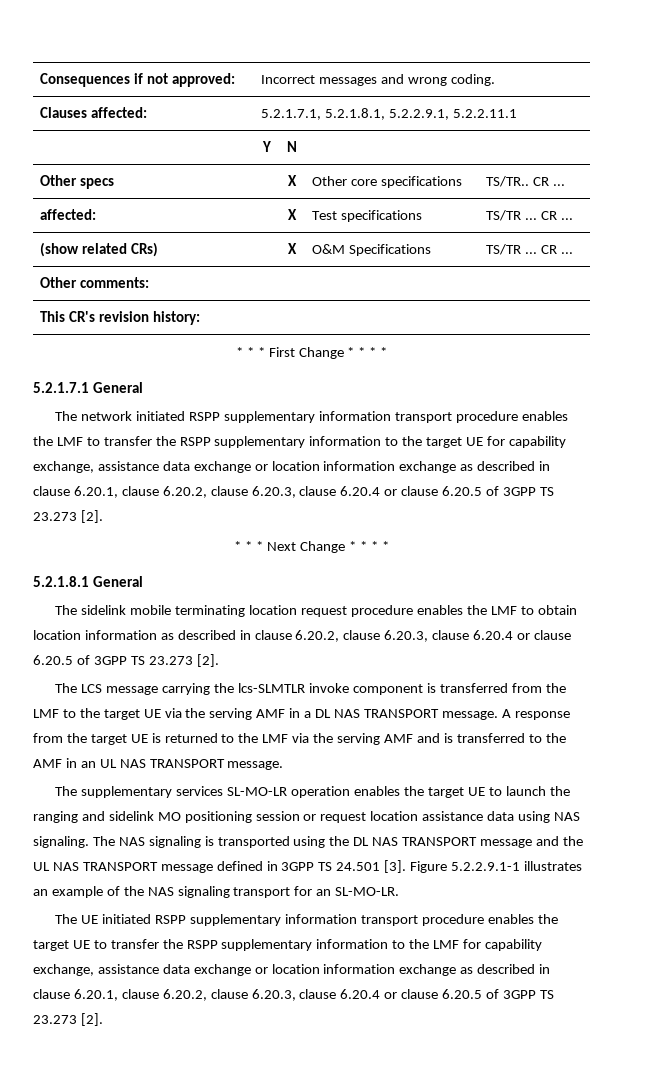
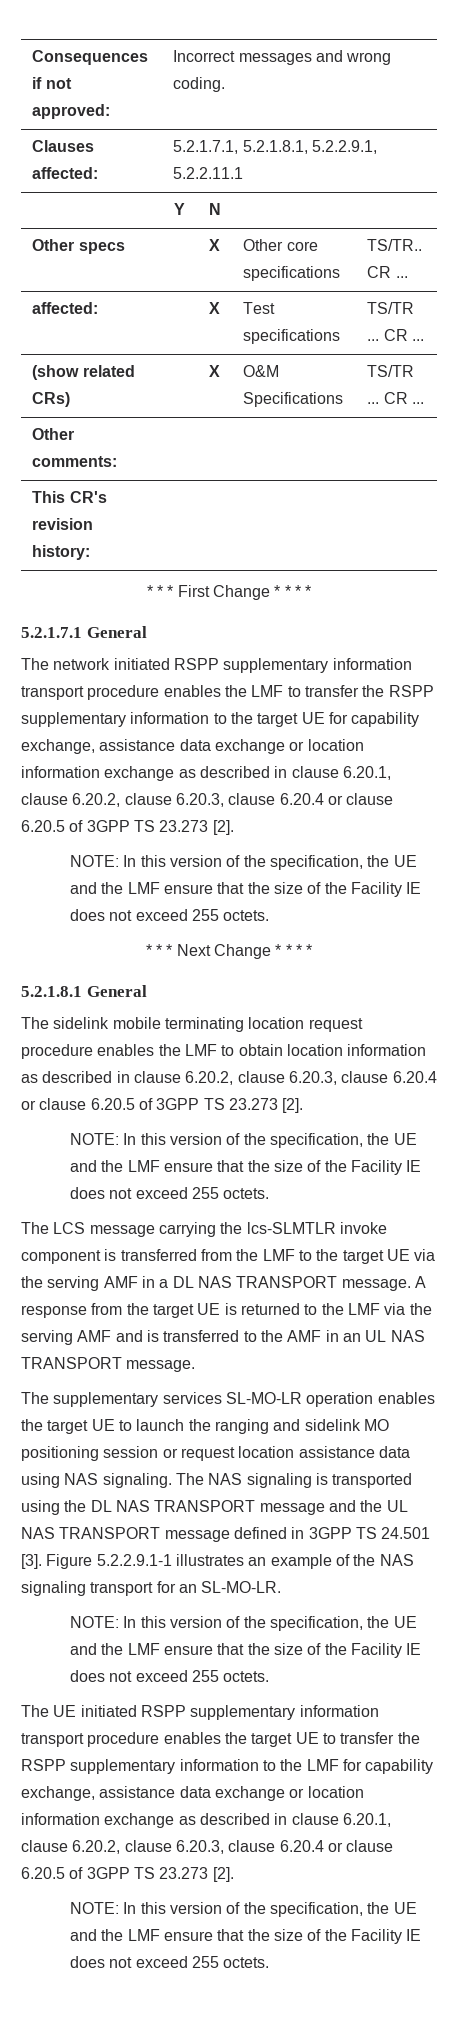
(103, 516) none -> [70,855,417,870] [70,882,422,897] [70,909,270,921] // NOTE: In this version of the specification, the UE and the LMF ensure that the size of the Facility IE does not exceed 255 octets.
(219, 660) none -> [70,1133,417,1148] [70,1160,422,1175] [70,1187,270,1199] // NOTE: In this version of the specification, the UE and the LMF ensure that the size of the Facility IE does not exceed 255 octets.
(400, 891) none -> [70,1616,417,1631] [70,1643,422,1658] [70,1670,270,1682] // NOTE: In this version of the specification, the UE and the LMF ensure that the size of the Facility IE does not exceed 255 octets.
(103, 1019) none -> [70,1902,417,1917] [70,1929,422,1944] [70,1956,270,1968] // NOTE: In this version of the specification, the UE and the LMF ensure that the size of the Facility IE does not exceed 255 octets.

